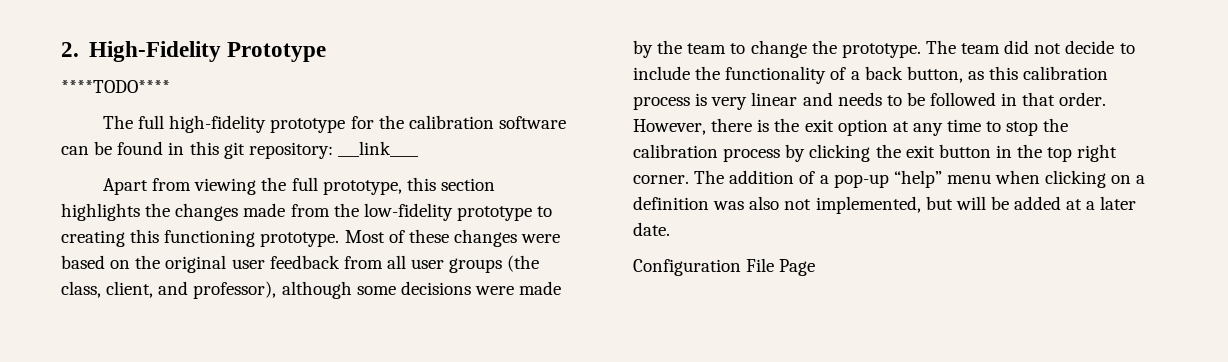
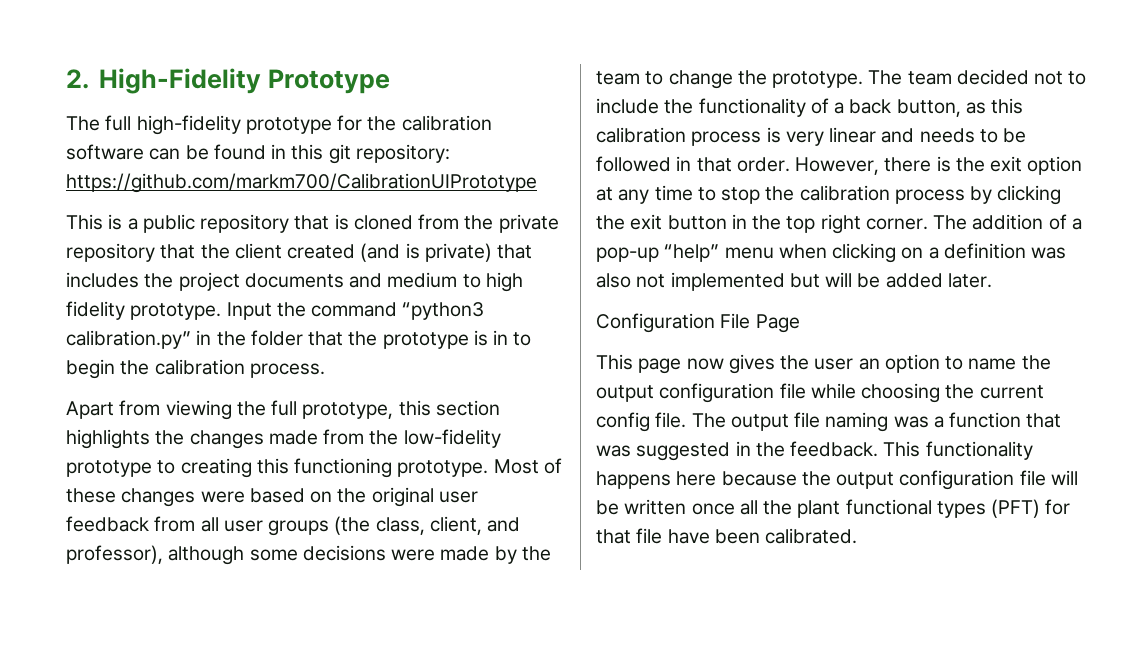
[61,80,170,93] // ****TODO**** -> (390, 81) none
[337,141,419,157] ___link____ -> [66,173,537,193] [66,214,559,233] [66,243,533,262] [66,272,523,292] [66,301,485,320] [66,330,532,349] [66,359,325,379] https://github.com/markm700/CalibrationUIPrototype // This is a public repository that is cloned from the private repository that the client created (and is private) that includes the project documents and medium to high fidelity prototype. Input the command “python3 calibration.py” in the folder that the prototype is in to begin the calibration process.
[1004,40,1115,54] did not decide -> [956,69,1064,85] decided not
[815,196,921,214] implemented, -> [670,272,785,291] implemented
[1066,196,1137,210] [633,222,670,236] at a later date. -> [947,273,992,288] later.
(816, 267) none -> [596,354,1051,374] [596,383,1044,403] [596,412,1062,432] [596,441,1033,461] [596,470,1078,490] [596,499,1071,518] [596,528,858,544] // This page now gives the user an option to name the output configuration file while choosing the current config file. The output file naming was a function that was suggested in the feedback. This functionality happens here because the output configuration file will be written once all the plant functional types (PFT) for that file have been calibrated.

